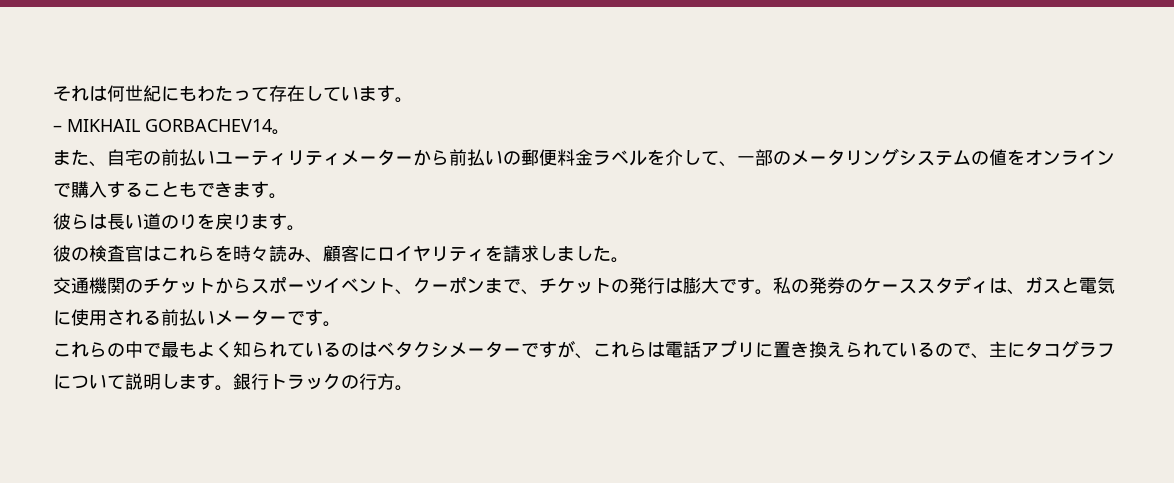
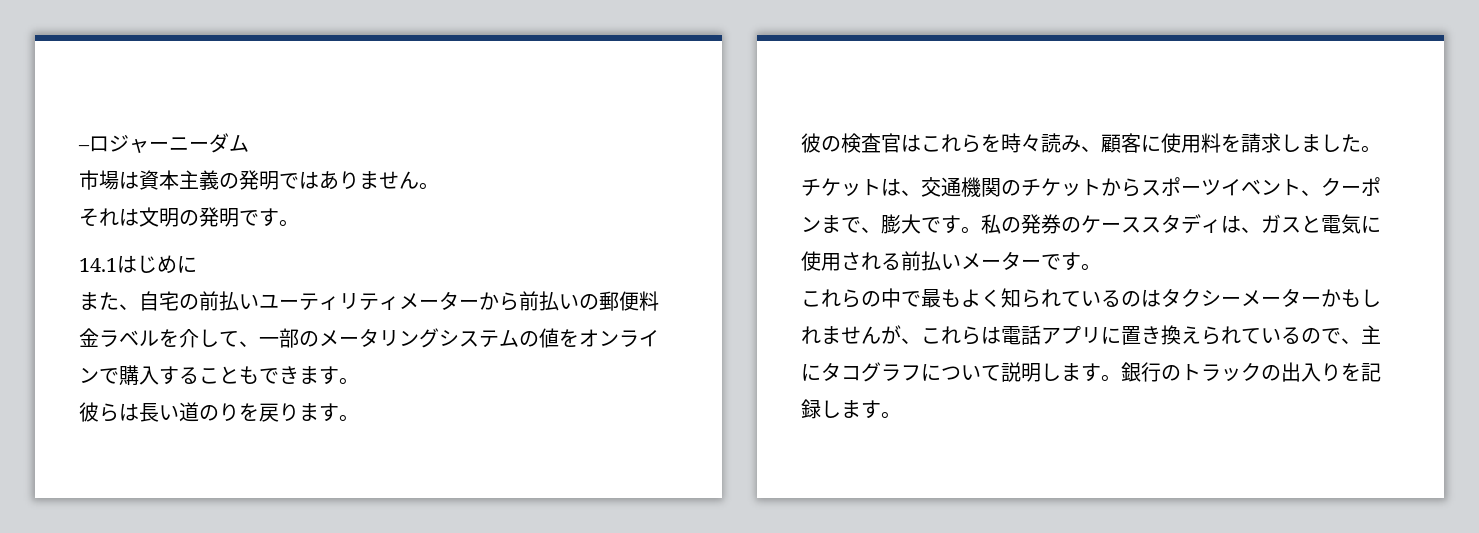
[53,85,413,103] [53,119,290,135] それは何世紀にもわたって存在しています。 // – MIKHAIL GORBACHEV14。 -> [78,133,249,153] [79,170,439,190] [79,207,299,227] [79,255,197,274] –ロジャーニーダム // 市場は資本主義の発明ではありません。 // それは文明の発明です。 // 14.1はじめに
[377,245,485,262] ロイヤリティ -> [1161,133,1221,153] 使用料
(629, 260) none -> [801,178,921,197] チケットは、
[539,277,683,294] チケットの発行は -> (881, 230) none
[377,341,557,358] ベタクシメーターです -> [1161,288,1381,307] [801,326,881,344] タクシーメーターかもしれません
(269, 381) none -> [1161,365,1181,381] の
[359,373,395,390] 行方 -> [1281,362,1381,382] [801,399,881,419] 出入りを記録します

